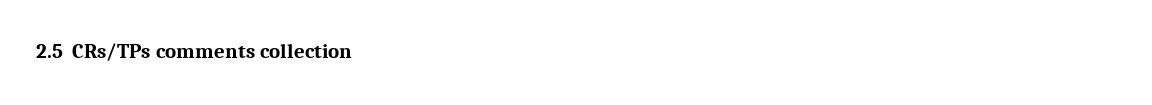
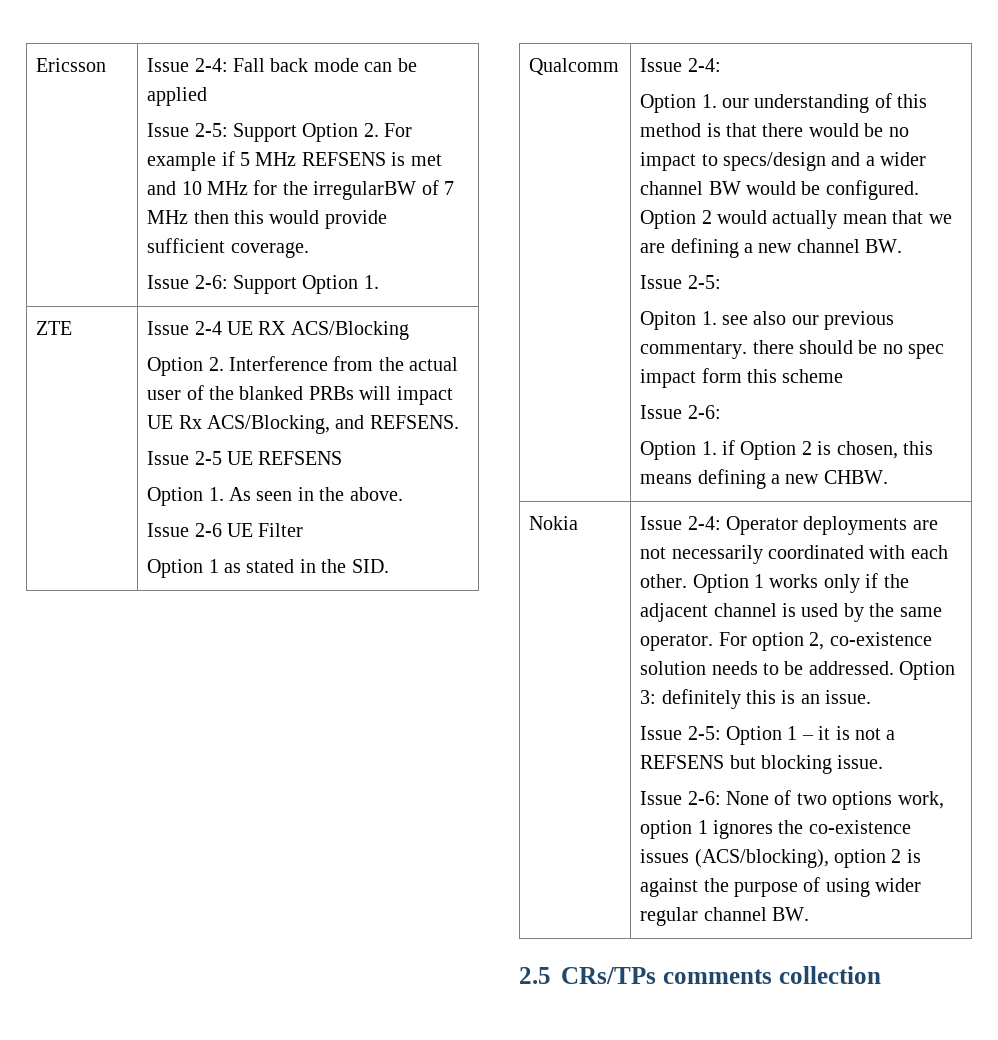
(36, 51) none -> [36,58,107,72] [147,58,417,72] [147,87,208,106] [147,123,413,142] [147,151,442,171] [147,180,455,200] [147,210,387,229] [147,238,309,258] [147,275,379,294] [36,321,73,335] [147,321,409,340] [147,356,459,376] [147,385,453,405] [147,415,459,434] [147,451,343,465] [147,487,403,506] [147,523,304,537] [147,559,389,578] [529,58,620,75] [640,58,721,72] [640,93,928,113] [640,123,909,137] [640,152,927,171] [640,180,919,200] [640,210,952,229] [640,238,903,258] [640,275,721,289] [640,311,895,330] [640,340,945,359] [640,368,844,388] [640,405,721,419] [640,440,934,460] [640,469,888,489] [529,516,579,530] [640,516,938,535] [640,545,948,564] [640,573,909,593] [640,603,942,622] [640,632,932,651] [640,661,956,680] [640,689,872,709] [640,726,896,745] [640,755,884,774] [640,790,944,810] [640,820,911,839] [640,849,921,868] [640,877,922,897] [640,907,810,926] Ericsson | Issue 2-4: Fall back mode can be applied // Issue 2-5: Support Option 2. For example if 5 MHz REFSENS is met and 10 MHz for the irregularBW of 7 MHz then this would provide sufficient coverage. // Issue 2-6: Support Option 1. // ZTE | Issue 2-4 UE RX ACS/Blocking // Option 2. Interference from the actual user of the blanked PRBs will impact UE Rx ACS/Blocking, and REFSENS. // Issue 2-5 UE REFSENS // Option 1. As seen in the above. // Issue 2-6 UE Filter // Option 1 as stated in the SID. // Qualcomm | Issue 2-4: // Option 1. our understanding of this method is that there would be no impact to specs/design and a wider channel BW would be configured. Option 2 would actually mean that we are defining a new channel BW. // Issue 2-5: // Opiton 1. see also our previous commentary. there should be no spec impact form this scheme // Issue 2-6: // Option 1. if Option 2 is chosen, this means defining a new CHBW. // Nokia | Issue 2-4: Operator deployments are not necessarily coordinated with each other. Option 1 works only if the adjacent channel is used by the same operator. For option 2, co-existence solution needs to be addressed. Option 3: definitely this is an issue. // Issue 2-5: Option 1 – it is not a REFSENS but blocking issue. // Issue 2-6: None of two options work, option 1 ignores the co-existence issues (ACS/blocking), option 2 is against the purpose of using wider regular channel BW. //

